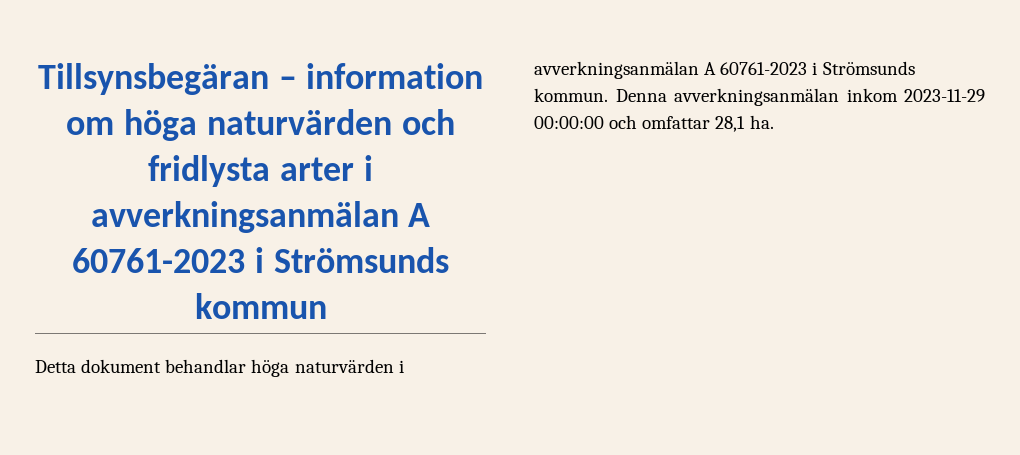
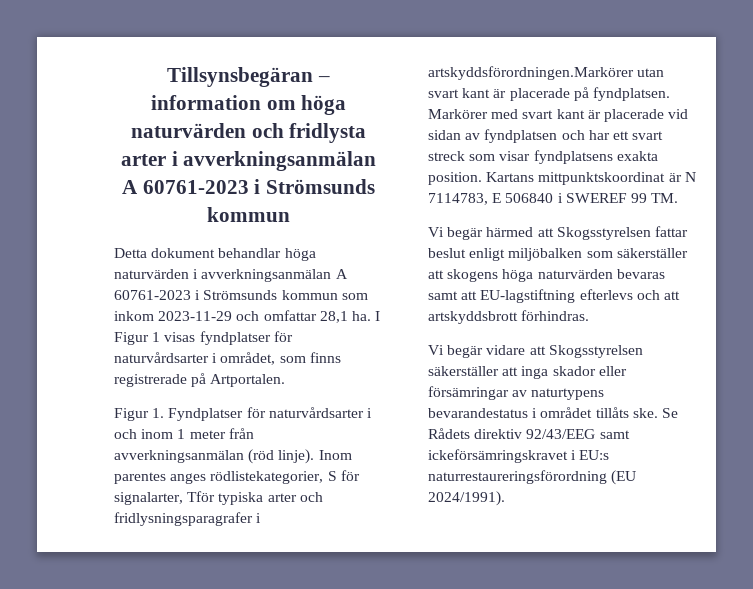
[534,88,839,106] kommun. Denna avverkningsanmälan -> [281,290,368,300] kommun som
[534,116,604,129] 00:00:00 -> (233, 316) none
(774, 122) none -> [375,311,381,321] [114,331,293,345] [114,352,341,365] [114,373,286,387] [114,407,372,421] [114,428,254,439] [114,449,352,464] [114,470,360,484] [114,491,323,505] [114,512,262,526] [428,66,665,80] [428,87,670,101] [428,109,689,122] [428,129,664,143] [428,150,658,164] [428,172,696,185] [428,193,679,205] [428,226,688,240] [428,248,688,261] [428,269,665,282] [428,289,680,303] [428,310,590,324] [428,345,643,358] [428,366,627,379] [428,386,605,400] [428,407,678,418] [428,428,630,439] [428,449,610,463] [428,470,637,485] [428,491,505,506] I Figur 1 visas fyndplatser för naturvårdsarter i området, som finns registrerade på Artportalen. // Figur 1. Fyndplatser för naturvårdsarter i och inom 1 meter från avverkningsanmälan (röd linje). Inom parentes anges rödlistekategorier, S för signalarter, Tför typiska arter och fridlysningsparagrafer i artskyddsförordningen.Markörer utan svart kant är placerade på fyndplatsen. Markörer med svart kant är placerade vid sidan av fyndplatsen och har ett svart streck som visar fyndplatsens exakta position. Kartans mittpunktskoordinat är N 7114783, E 506840 i SWEREF 99 TM. // Vi begär härmed att Skogsstyrelsen fattar beslut enligt miljöbalken som säkerställer att skogens höga naturvärden bevaras samt att EU-lagstiftning efterlevs och att artskyddsbrott förhindras. // Vi begär vidare att Skogsstyrelsen säkerställer att inga skador eller försämringar av naturtypens bevarandestatus i området tillåts ske. Se Rådets direktiv 92/43/EEG samt ickeförsämringskravet i EU:s naturrestaureringsförordning (EU 2024/1991).

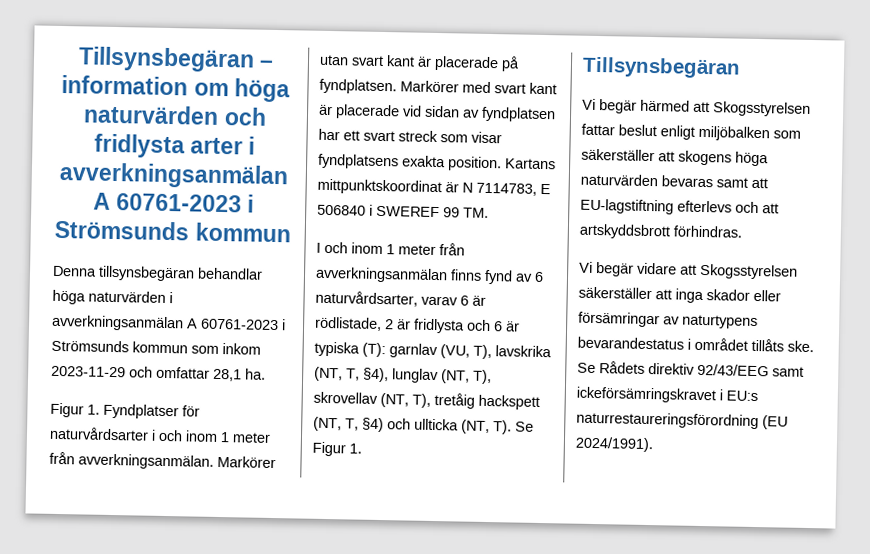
[114,248,216,258] Detta dokument -> [52,265,195,282] Denna tillsynsbegäran
[375,311,381,321] [114,331,293,345] [114,352,341,365] [114,373,286,387] I Figur 1 visas fyndplatser för naturvårdsarter i området, som finns registrerade på Artportalen. -> (266, 374) none
[114,449,352,464] [114,470,360,484] [114,491,323,505] [114,512,262,526] [428,66,634,80] avverkningsanmälan (röd linje). Inom parentes anges rödlistekategorier, S för signalarter, Tför typiska arter och fridlysningsparagrafer i artskyddsförordningen.Markörer -> [78,453,276,470] avverkningsanmälan. Markörer
[561,130,585,140] och -> (556, 114) none
(679, 198) none -> [316,241,465,256] [315,266,544,285] [315,290,486,307] [314,316,520,334] [314,341,552,360] [314,366,492,385] [313,391,540,410] [313,416,534,435] [312,441,362,457] [582,56,741,79] // I och inom 1 meter från avverkningsanmälan finns fynd av 6 naturvårdsarter, varav 6 är rödlistade, 2 är fridlysta och 6 är typiska (T): garnlav (VU, T), lavskrika (NT, T, §4), lunglav (NT, T), skrovellav (NT, T), tretåig hackspett (NT, T, §4) och ullticka (NT, T). Se Figur 1. // Tillsynsbegäran

